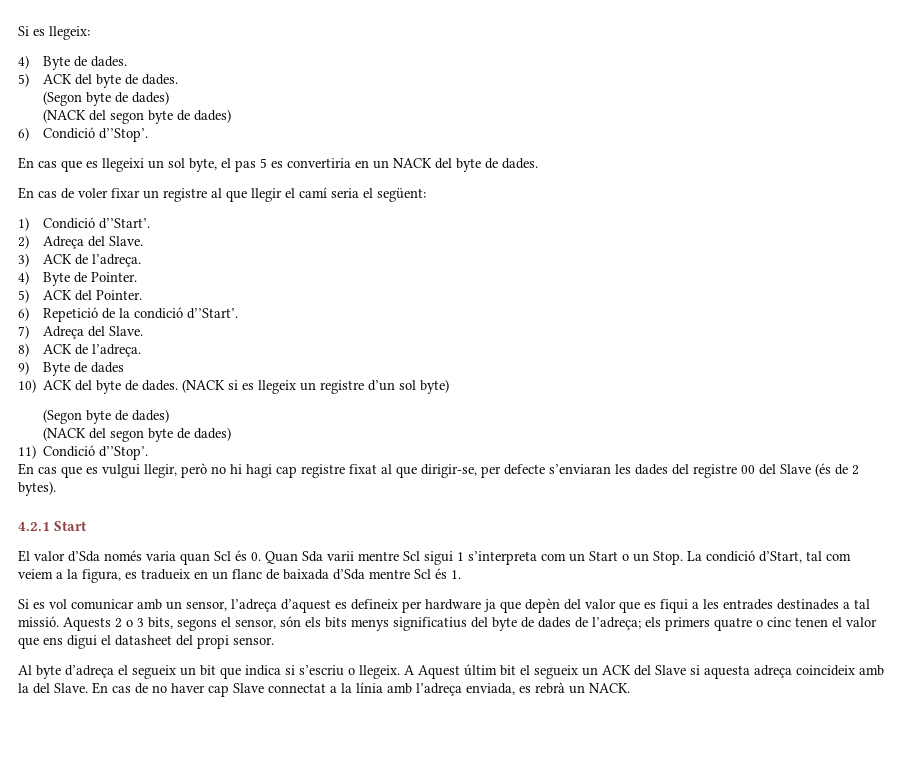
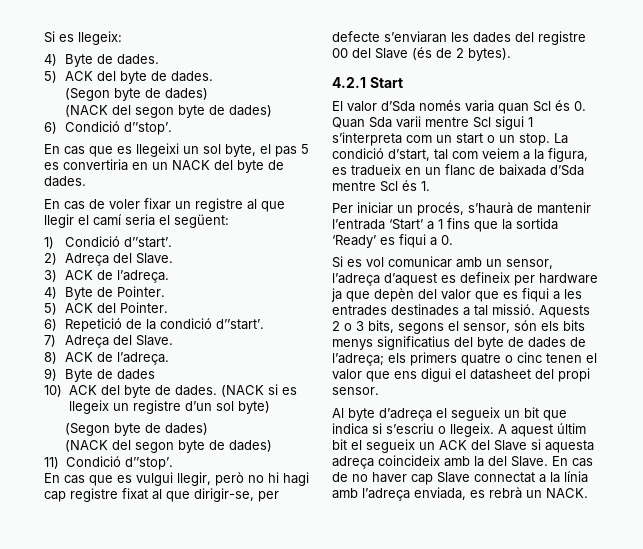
[99,128,149,142] d’’Stop’. -> [124,122,173,135] d’’stop’.
[99,218,151,229] d’’Start’. -> [124,237,173,248] d’’start’.
[187,308,239,319] d’’Start’. -> [216,319,265,330] d’’start’.
[99,446,149,460] d’’Stop’. -> [124,457,173,470] d’’stop’.
[589,551,618,561] Start -> [456,133,483,144] start
[653,551,683,565] Stop. -> [519,133,550,146] stop.
[759,551,802,563] d’Start, -> [388,149,430,161] d’start,
(461, 574) none -> [332,202,591,216] [332,218,558,232] [332,234,453,248] // Per iniciar un procés, s’haurà de mantenir l’entrada ‘Start’ a 1 fins que la sortida ‘Ready’ es fiqui a 0.
[418,665,460,679] Aquest -> [511,424,553,437] aquest

